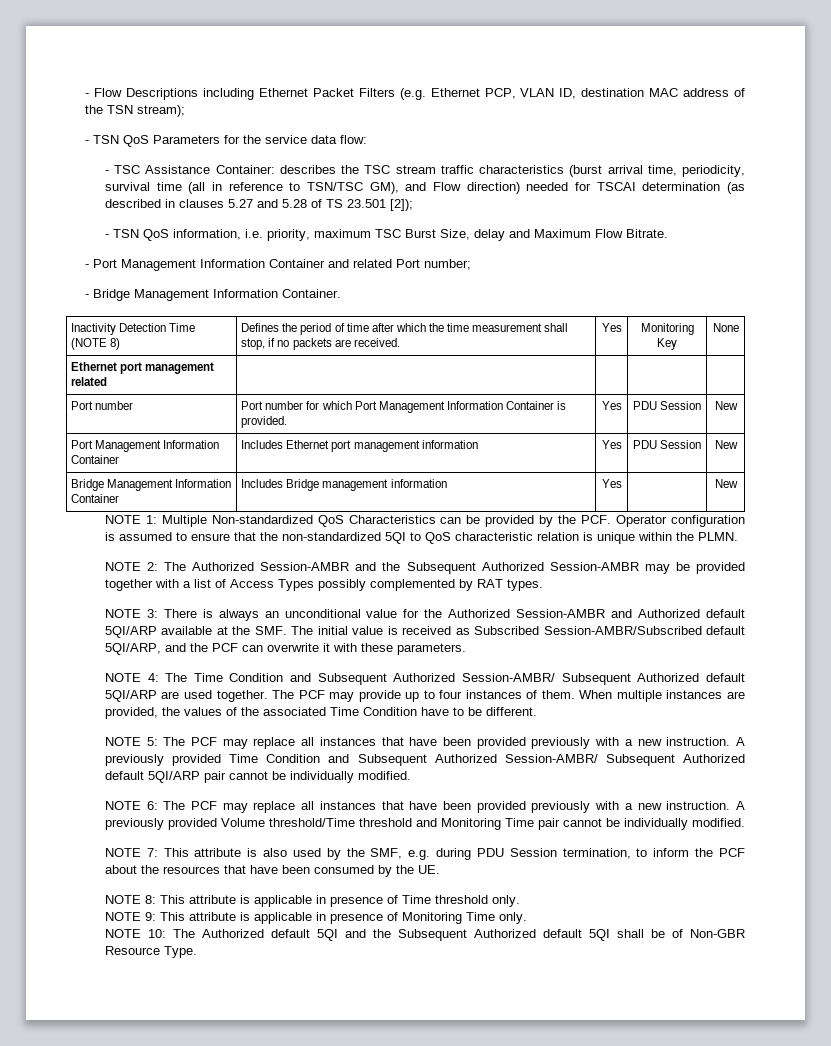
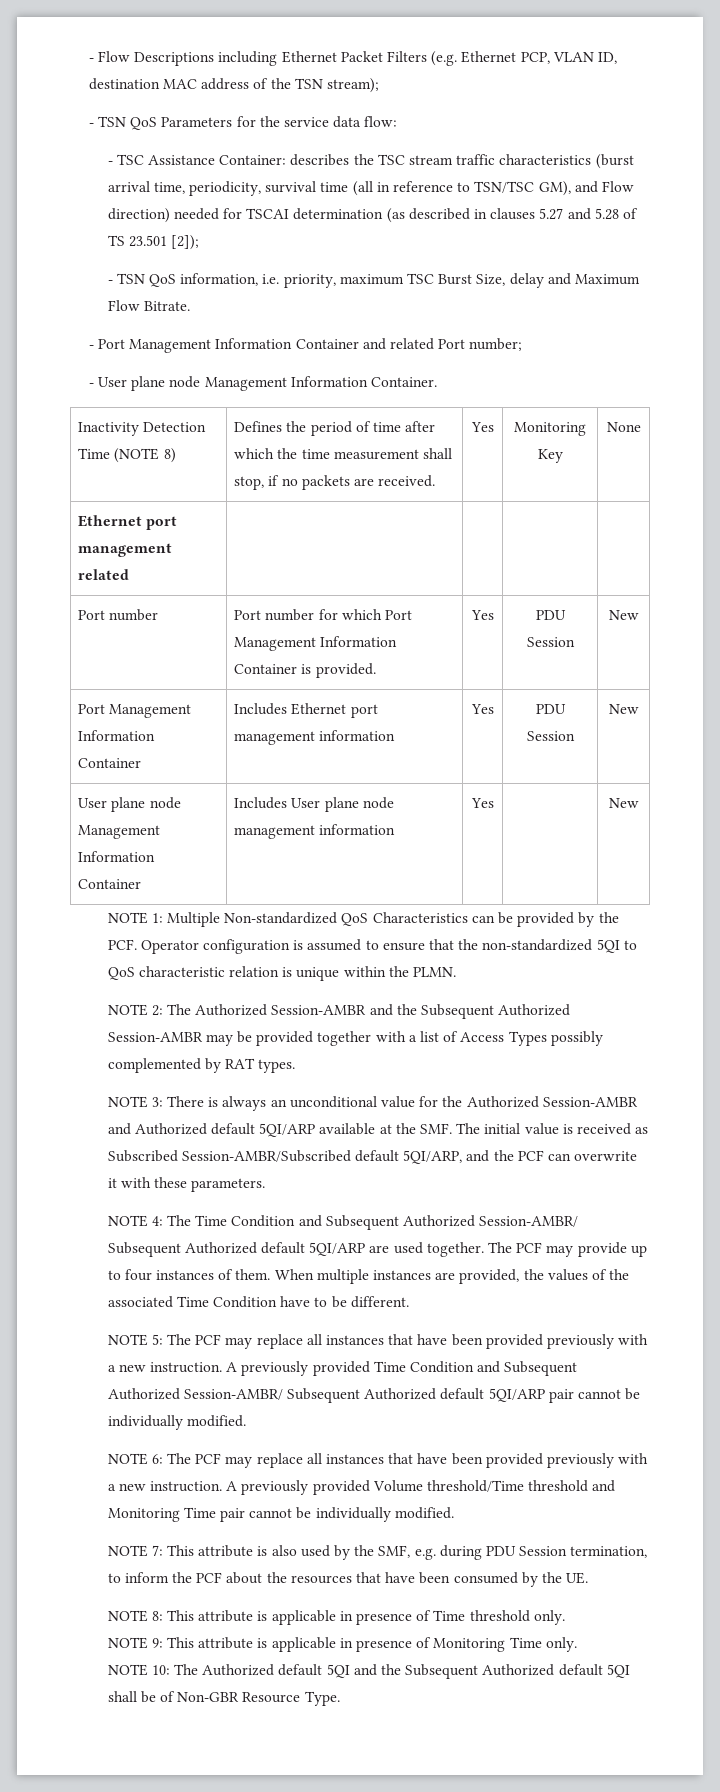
[93,289,131,301] Bridge -> [98,376,201,391] User plane node
[71,479,232,491] [71,494,120,503] [241,479,320,491] Bridge Management Information Container | Includes Bridge -> [78,797,181,812] [78,825,161,839] [78,851,156,862] [78,879,142,889] [234,797,394,812] User plane node Management Information Container | Includes User plane node

